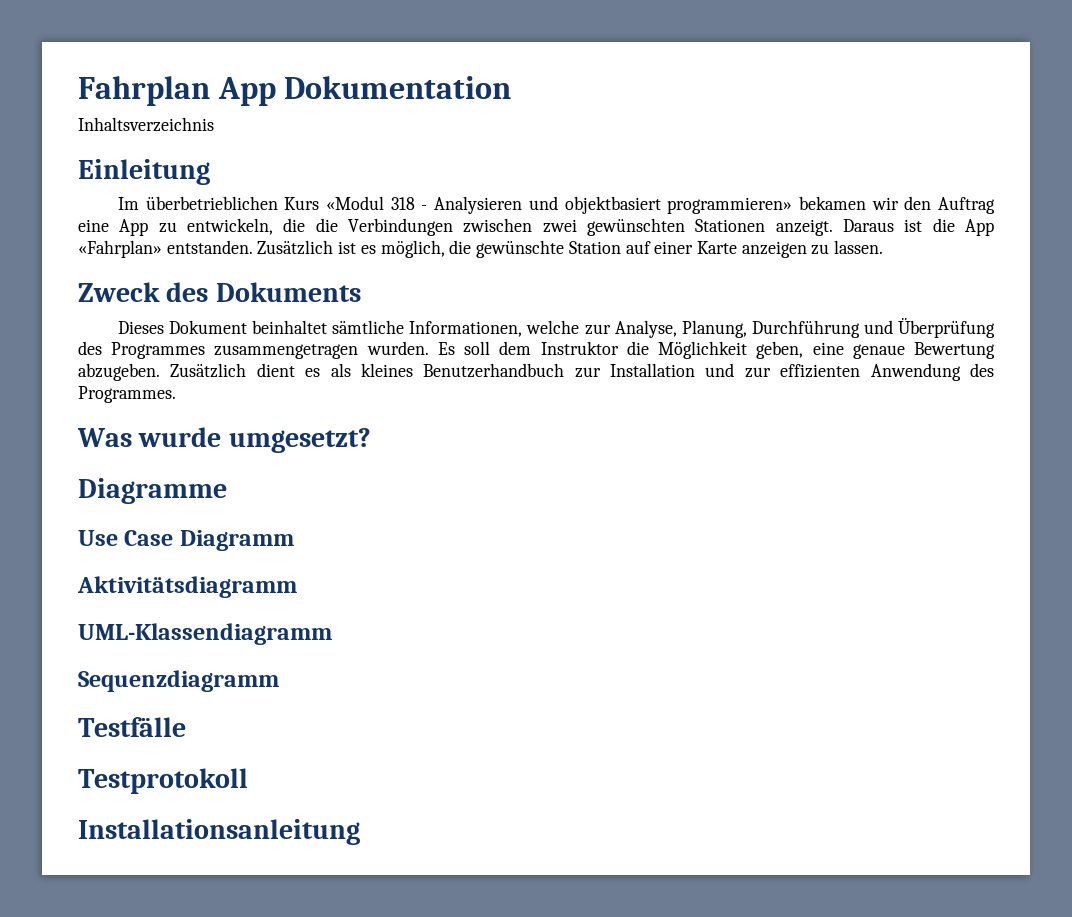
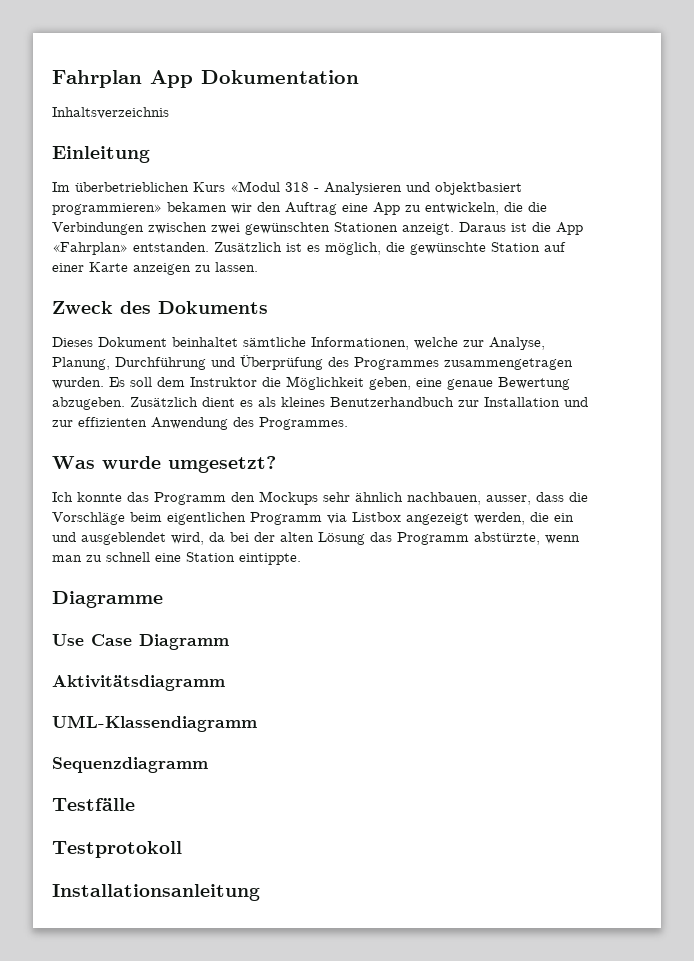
(371, 440) none -> [52,491,588,505] [52,512,574,525] [52,532,580,545] [52,552,301,565] // Ich konnte das Programm den Mockups sehr ähnlich nachbauen, ausser, dass die Vorschläge beim eigentlichen Programm via Listbox angezeigt werden, die ein und ausgeblendet wird, da bei der alten Lösung das Programm abstürzte, wenn man zu schnell eine Station eintippte.

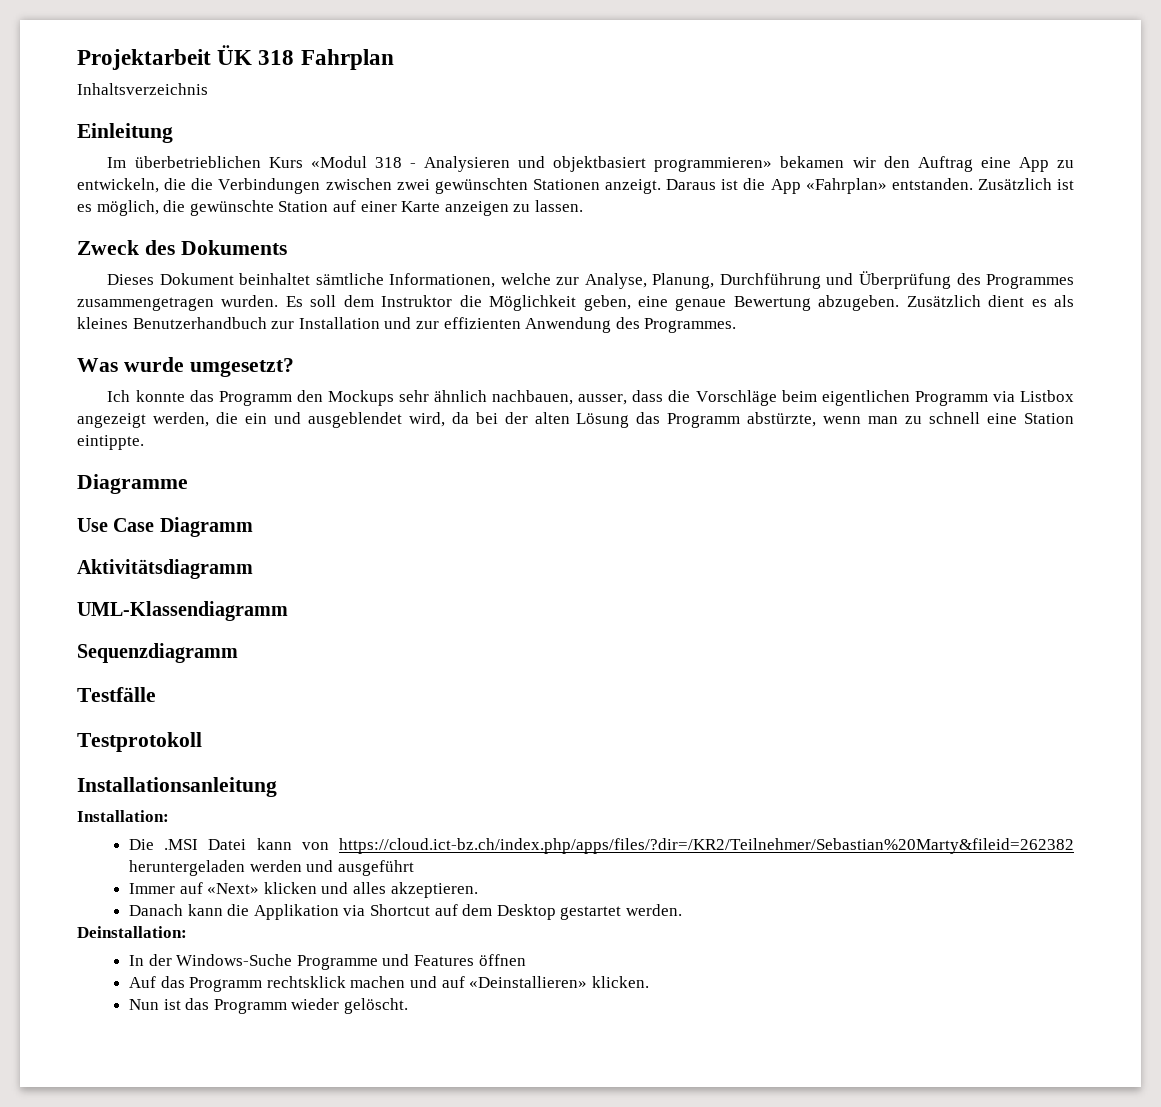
(52, 79) none -> [77,45,295,70] Projektarbeit ÜK 318
[150,70,359,88] App Dokumentation -> (394, 59) none
(260, 892) none -> [77,810,169,822] [128,838,1074,854] [128,860,414,876] [128,882,478,898] [128,904,682,920] [77,926,187,938] [128,954,526,970] [128,976,649,992] [128,998,408,1014] // Installation: // Die .MSI Datei kann von https://cloud.ict-bz.ch/index.php/apps/files/?dir=/KR2/Teilnehmer/Sebastian%20Marty&fileid=262382 heruntergeladen werden und ausgeführt // Immer auf «Next» klicken und alles akzeptieren. // Danach kann die Applikation via Shortcut auf dem Desktop gestartet werden. // Deinstallation: // In der Windows-Suche Programme und Features öffnen // Auf das Programm rechtsklick machen und auf «Deinstallieren» klicken. // Nun ist das Programm wieder gelöscht.

